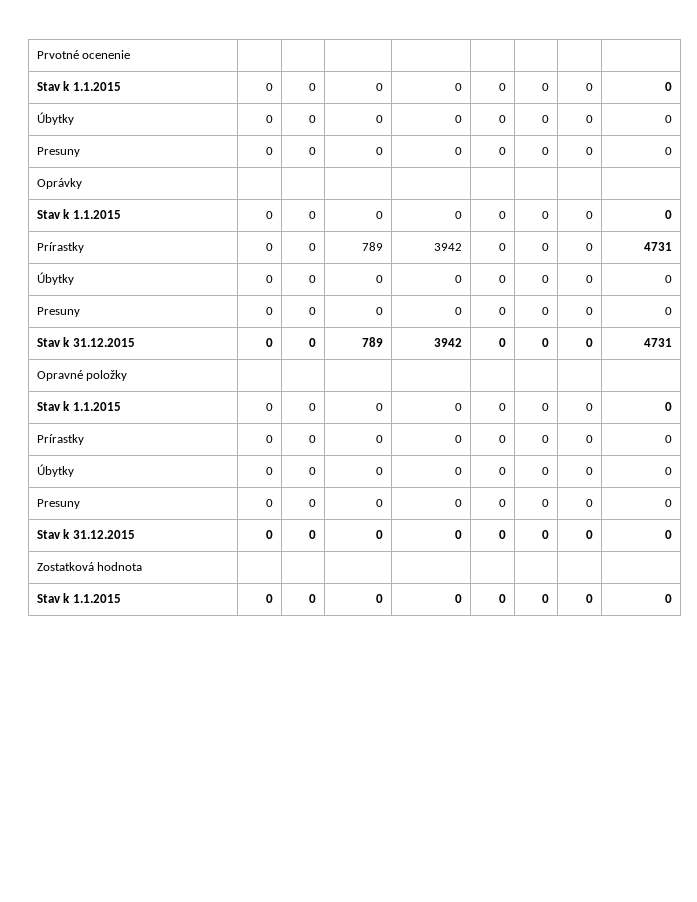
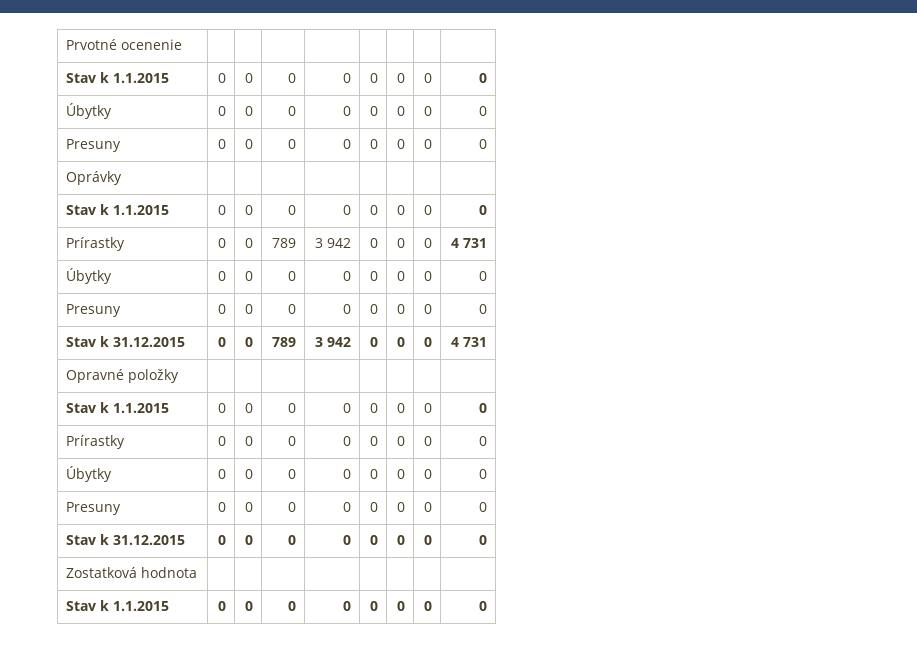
[433,243,462,251] [498,243,506,251] [541,243,549,251] [585,243,593,251] [643,242,672,251] 3942 | 0 | 0 | 0 | 4731 -> [315,238,352,248] [370,238,379,248] [397,238,406,248] [424,238,433,248] [451,238,488,248] 3 942 | 0 | 0 | 0 | 4 731
[433,338,462,347] [498,338,506,347] [541,338,549,347] [585,338,593,347] [643,338,672,347] 3942 | 0 | 0 | 0 | 4731 -> [315,337,352,347] [370,337,379,347] [397,337,406,347] [424,337,433,347] [451,337,488,347] 3 942 | 0 | 0 | 0 | 4 731

